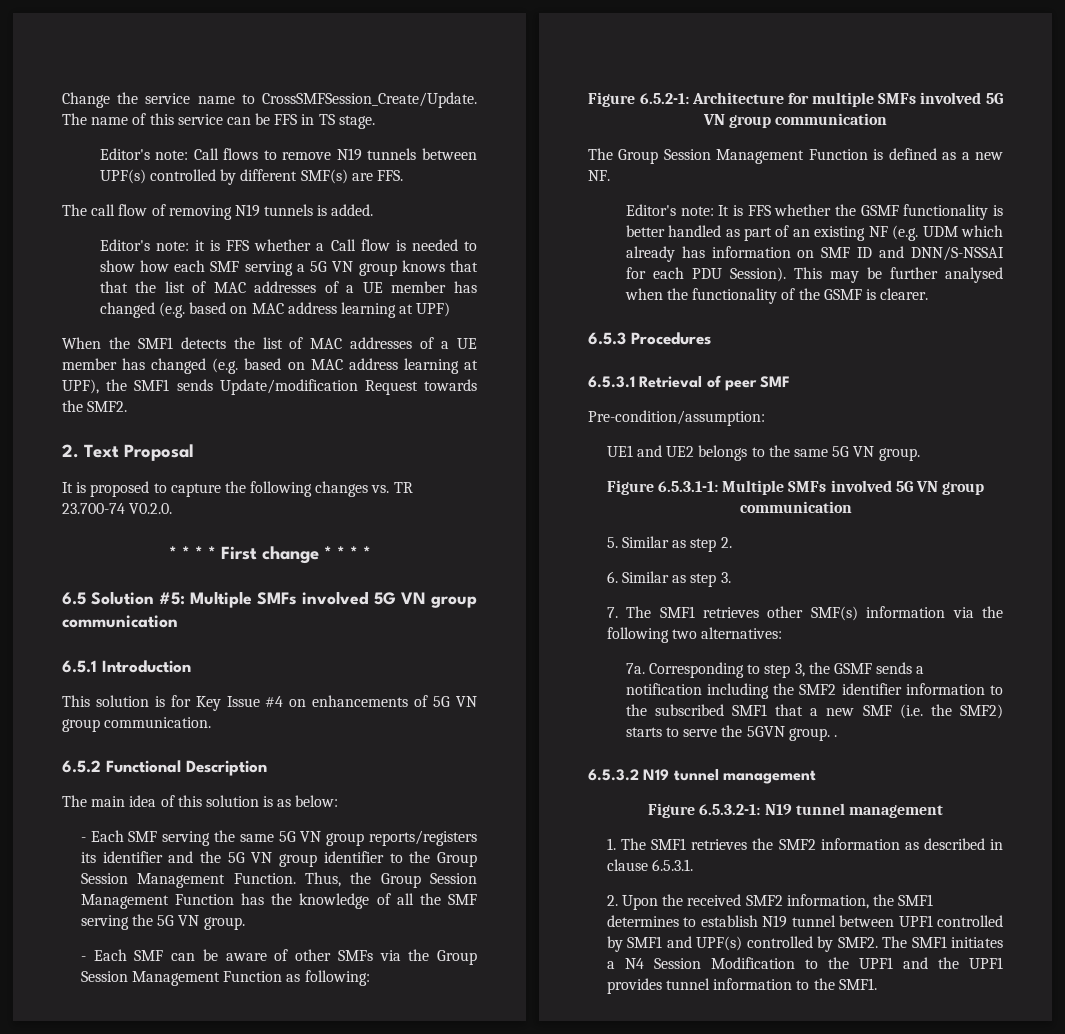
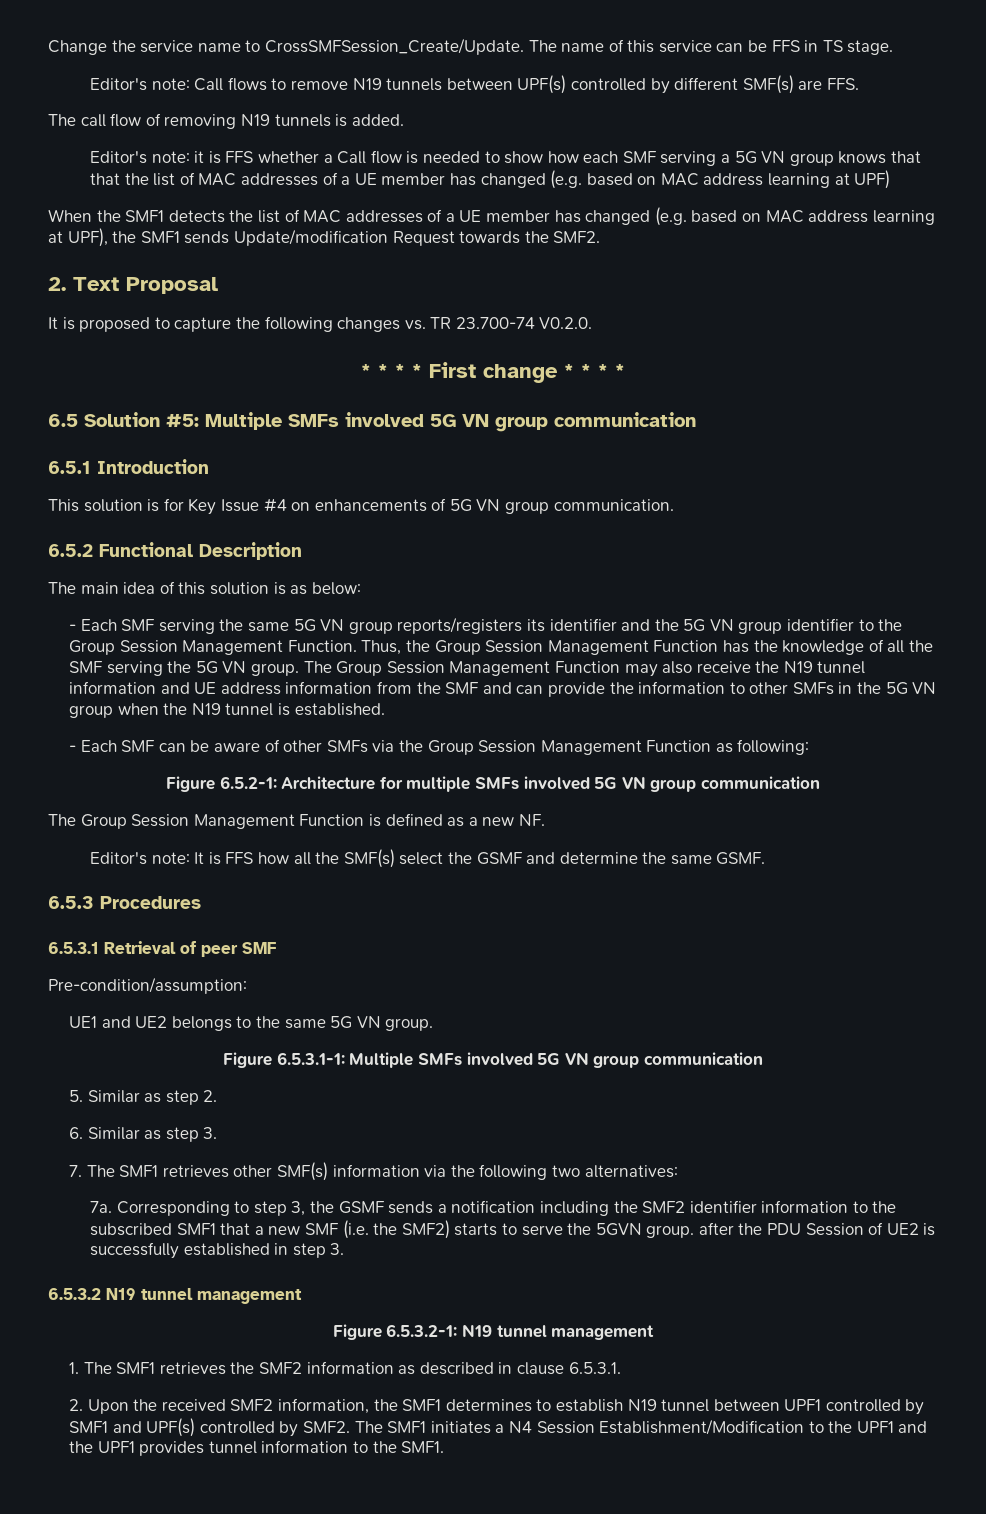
(245, 923) none -> [303,661,866,677] [69,681,937,697] [69,703,385,718] The Group Session Management Function may also receive the N19 tunnel information and UE address information from the SMF and can provide the information to other SMFs in the 5G VN group when the N19 tunnel is established.
[774,204,1003,220] [625,225,1003,241] [625,246,1004,262] [625,267,1003,283] [624,288,929,304] whether the GSMF functionality is better handled as part of an existing NF (e.g. UDM which already has information on SMF ID and DNN/S-NSSAI for each PDU Session). This may be further analysed when the functionality of the GSMF is clearer. -> [257,849,766,868] how all the SMF(s) select the GSMF and determine the same GSMF.
[833,735,837,737] . -> [698,1222,936,1236] [90,1242,345,1259] after the PDU Session of UE2 is successfully established in step 3.
[710,957,795,969] Modification -> [599,1419,805,1435] Establishment/Modification

